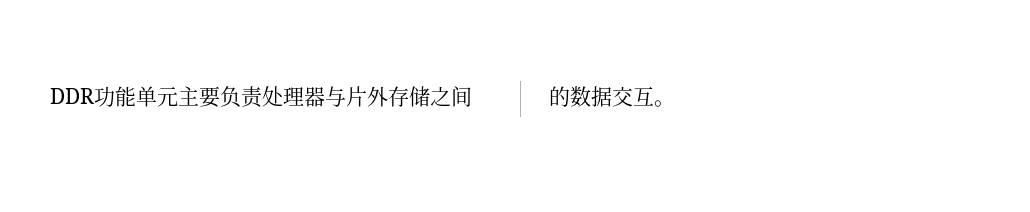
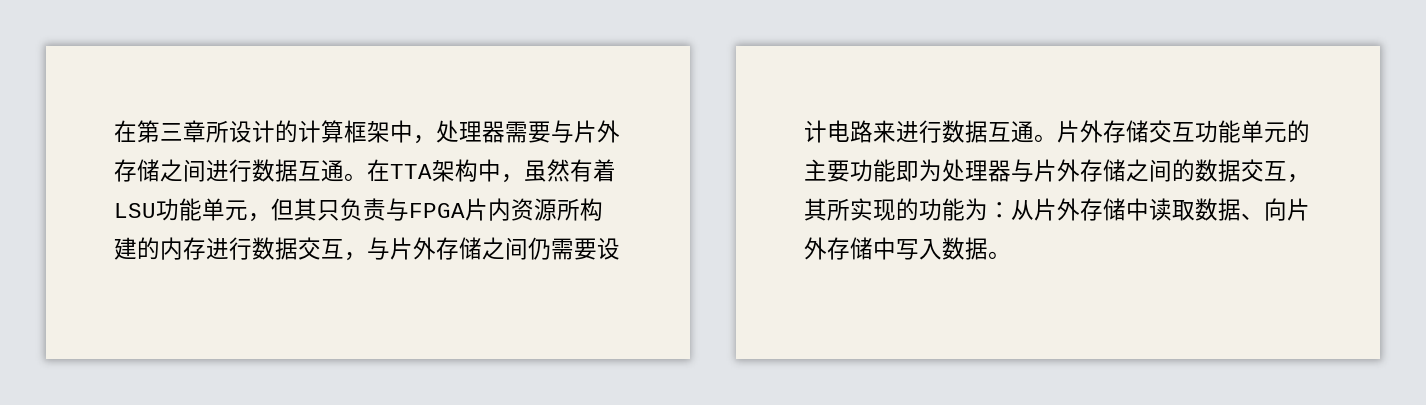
[50,86,263,108] DDR功能单元主要负责 -> [114,120,620,144] [114,159,616,183] [114,198,603,222] [114,237,620,261] [804,120,1310,143] [804,159,942,182] 在第三章所设计的计算框架中，处理器需要与片外存储之间进行数据互通。在TTA架构中，虽然有着LSU功能单元，但其只负责与FPGA片内资源所构建的内存进行数据交互，与片外存储之间仍需要设计电路来进行数据互通。片外存储交互功能单元的主要功能即为
(654, 96) none -> [1287,174,1310,183] [804,198,1310,221] [804,237,988,260] ，其所实现的功能为：从片外存储中读取数据、向片外存储中写入数据

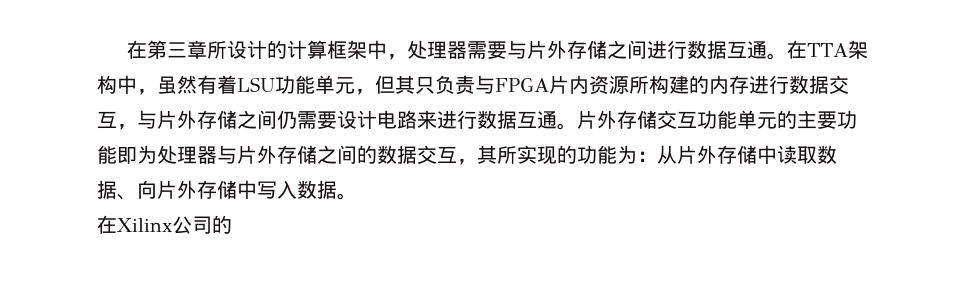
(1011, 255) none -> [97,215,232,234] // 在Xilinx公司的

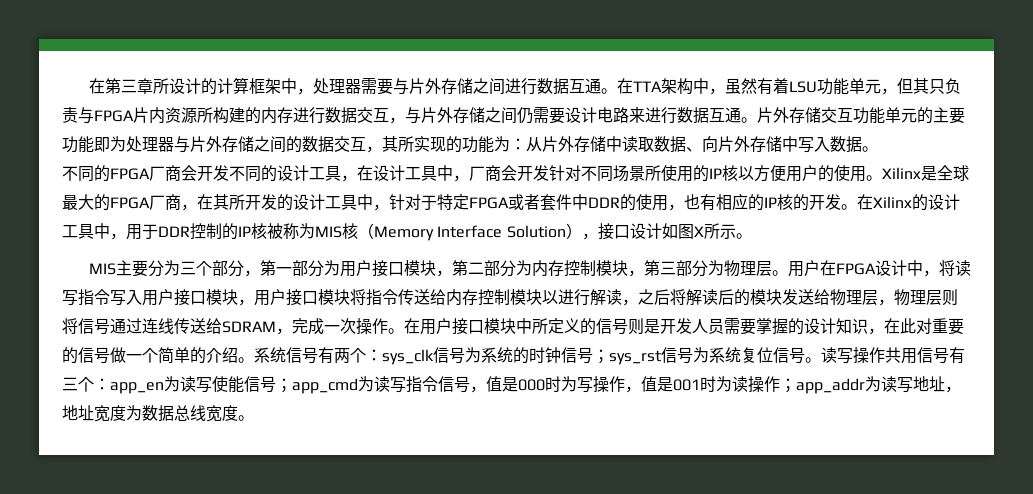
[97,215,232,234] 在Xilinx公司的 -> [62,165,969,182] [62,193,960,211] [62,223,752,241] [88,260,971,277] [62,289,958,306] [62,318,964,335] [62,347,965,365] [62,376,961,394] [62,405,254,422] 不同的FPGA厂商会开发不同的设计工具，在设计工具中，厂商会开发针对不同场景所使用的IP核以方便用户的使用。Xilinx是全球最大的FPGA厂商，在其所开发的设计工具中，针对于特定FPGA或者套件中DDR的使用，也有相应的IP核的开发。在Xilinx的设计工具中，用于DDR控制的IP核被称为MIS核（Memory Interface Solution），接口设计如图X所示。 // MIS主要分为三个部分，第一部分为用户接口模块，第二部分为内存控制模块，第三部分为物理层。用户在FPGA设计中，将读写指令写入用户接口模块，用户接口模块将指令传送给内存控制模块以进行解读，之后将解读后的模块发送给物理层，物理层则将信号通过连线传送给SDRAM，完成一次操作。在用户接口模块中所定义的信号则是开发人员需要掌握的设计知识，在此对重要的信号做一个简单的介绍。系统信号有两个：sys_clk信号为系统的时钟信号；sys_rst信号为系统复位信号。读写操作共用信号有三个：app_en为读写使能信号；app_cmd为读写指令信号，值是000时为写操作，值是001时为读操作；app_addr为读写地址，地址宽度为数据总线宽度。

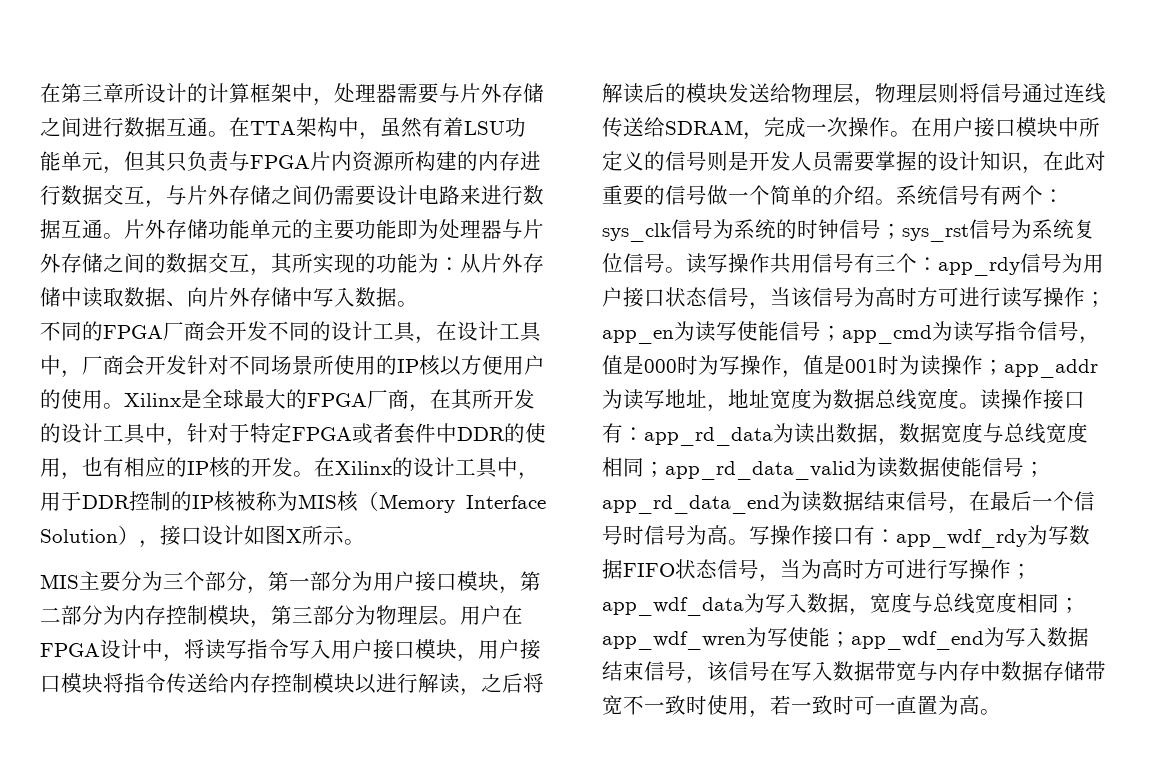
[821,107,853,123] 交互 -> (208, 229) none
(110, 384) none -> [938,253,1104,276] [602,287,1106,310] app_rdy信号为用户接口状态信号，当该信号为高时方可进行读写操作；
(254, 418) none -> [980,389,1085,410] [602,422,1088,446] [602,457,1045,480] [602,491,1095,514] [602,525,1090,548] [602,559,1032,582] [602,592,1080,616] [602,627,1089,650] [602,661,1106,684] [602,695,1001,718] 读操作接口有：app_rd_data为读出数据，数据宽度与总线宽度相同；app_rd_data_valid为读数据使能信号；app_rd_data_end为读数据结束信号，在最后一个信号时信号为高。写操作接口有：app_wdf_rdy为写数据FIFO状态信号，当为高时方可进行写操作；app_wdf_data为写入数据，宽度与总线宽度相同；app_wdf_wren为写使能；app_wdf_end为写入数据结束信号，该信号在写入数据带宽与内存中数据存储带宽不一致时使用，若一致时可一直置为高。

